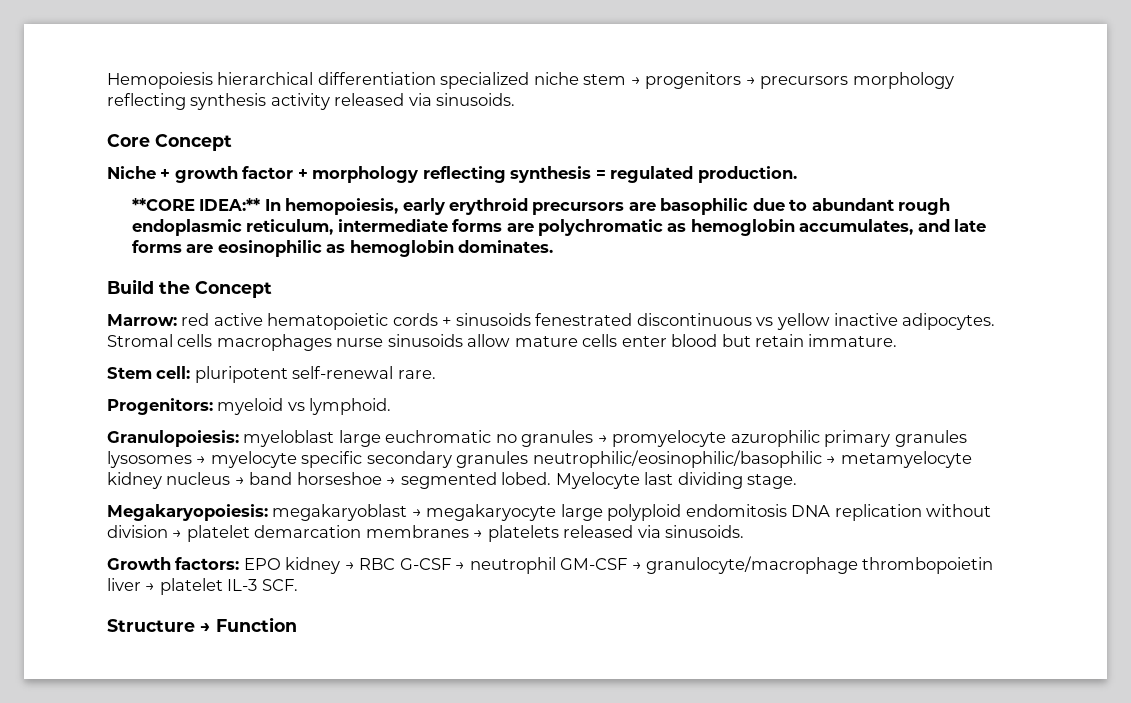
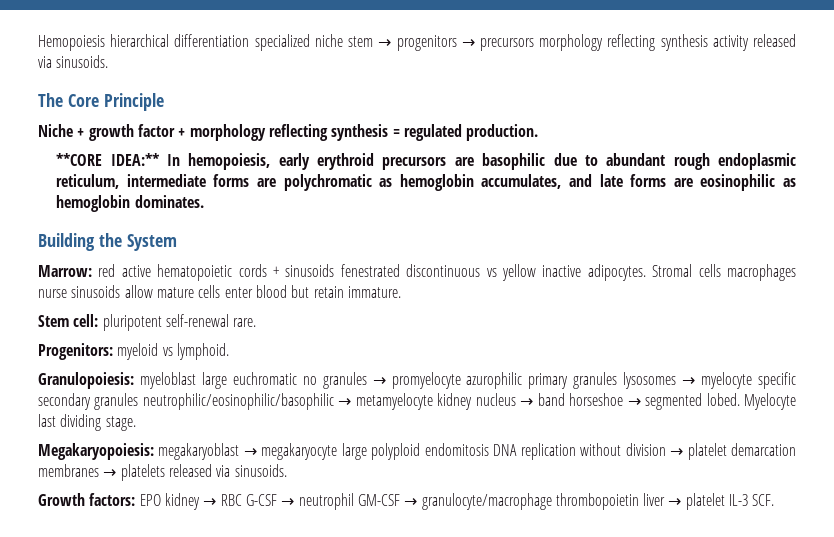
[107,134,232,151] Core Concept -> [38,93,164,111] The Core Principle
[107,279,272,298] Build the Concept -> [38,233,177,251] Building the System
[107,617,297,632] // Structure → Function -> (775, 500) none

